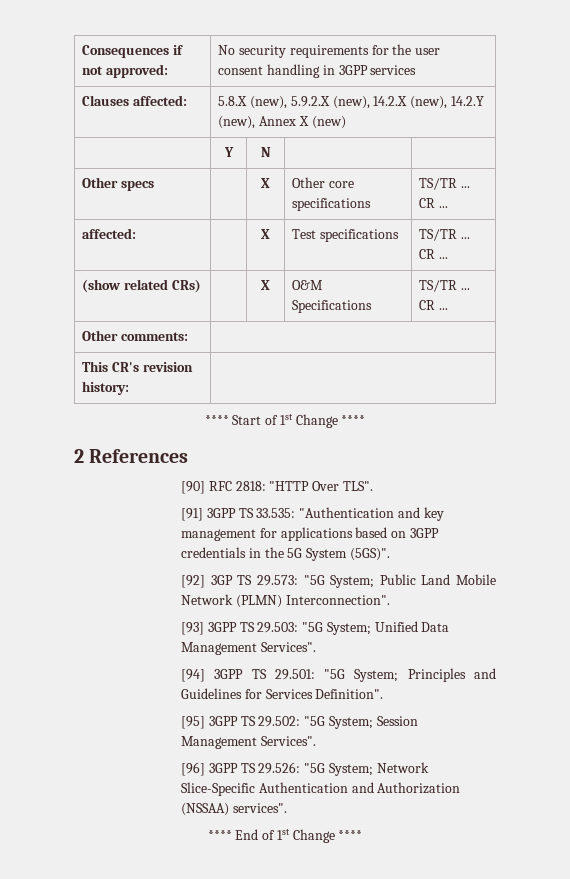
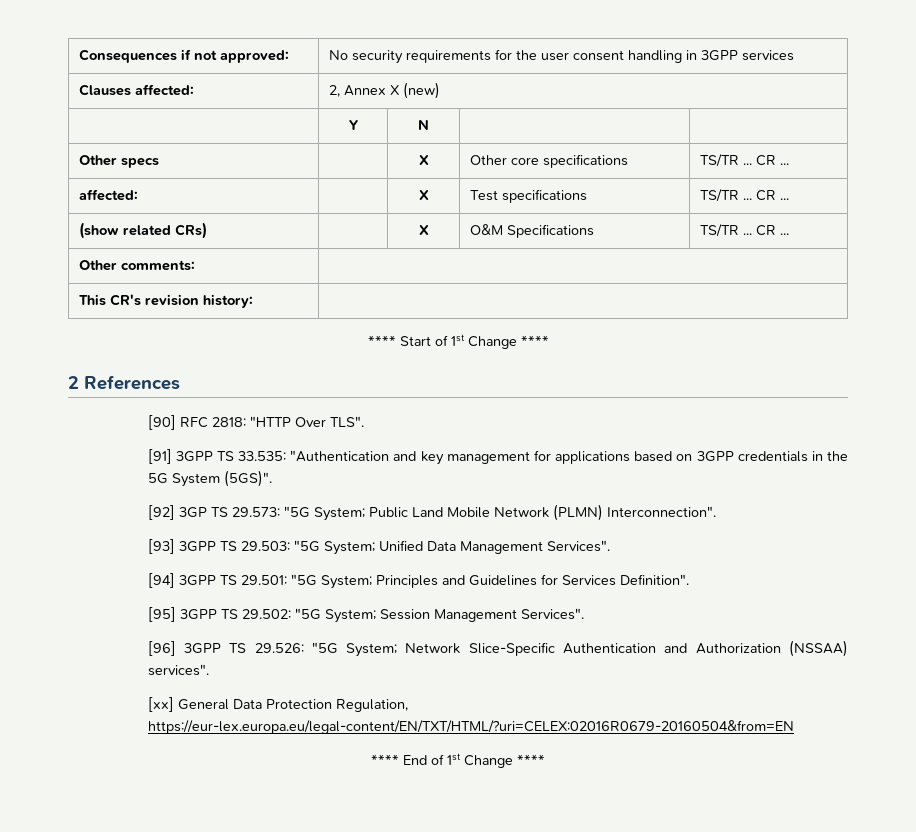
[218,96,485,109] [218,116,256,129] 5.8.X (new), 5.9.2.X (new), 14.2.X (new), 14.2.Y (new), -> [328,85,340,97] 2,
(287, 808) none -> [147,697,408,712] [147,720,794,734] // [xx] General Data Protection Regulation, https://eur-lex.europa.eu/legal-content/EN/TXT/HTML/?uri=CELEX:02016R0679-20160504&from=EN

